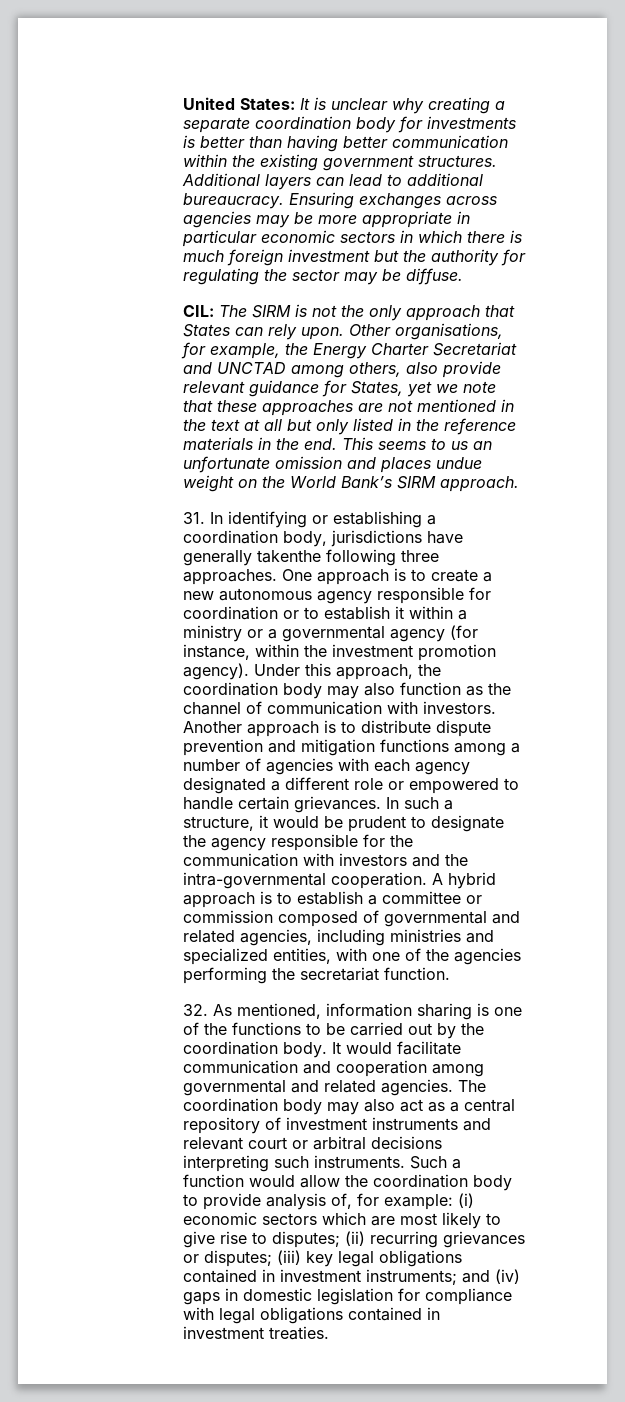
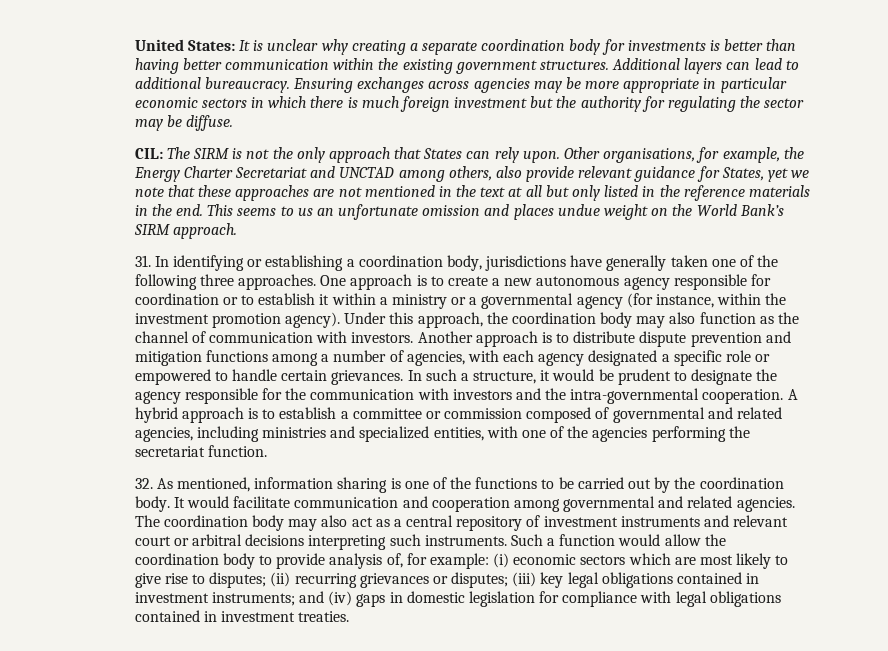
[257,550,322,563] takenthe -> [670,255,779,267] taken one of the
[266,758,334,775] agencies -> [406,351,465,366] agencies,
[285,777,350,790] different -> [673,350,722,366] specific

